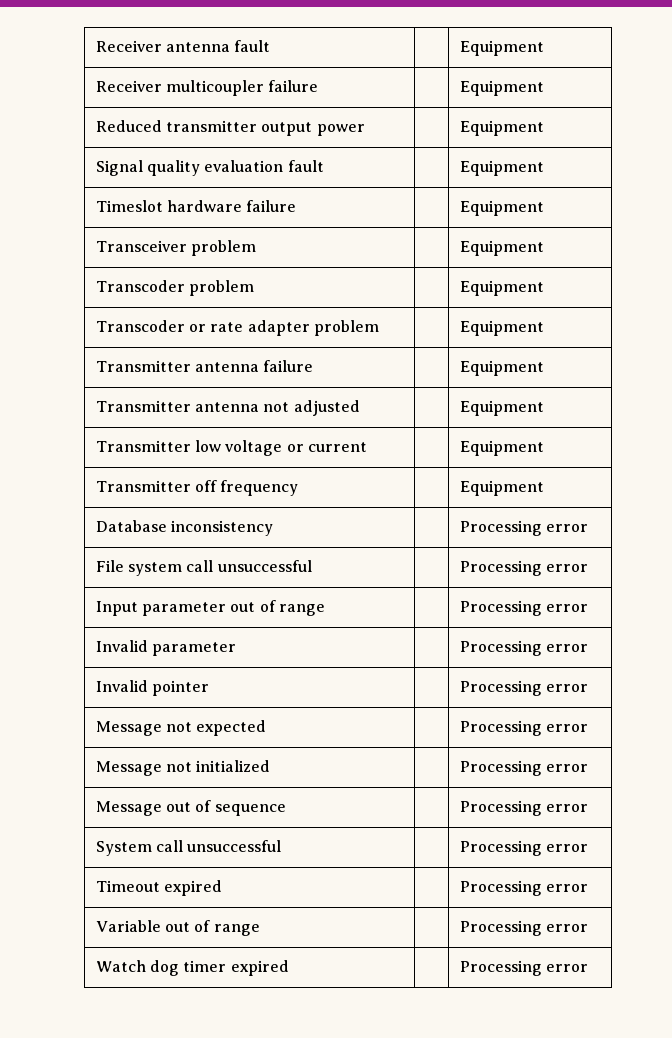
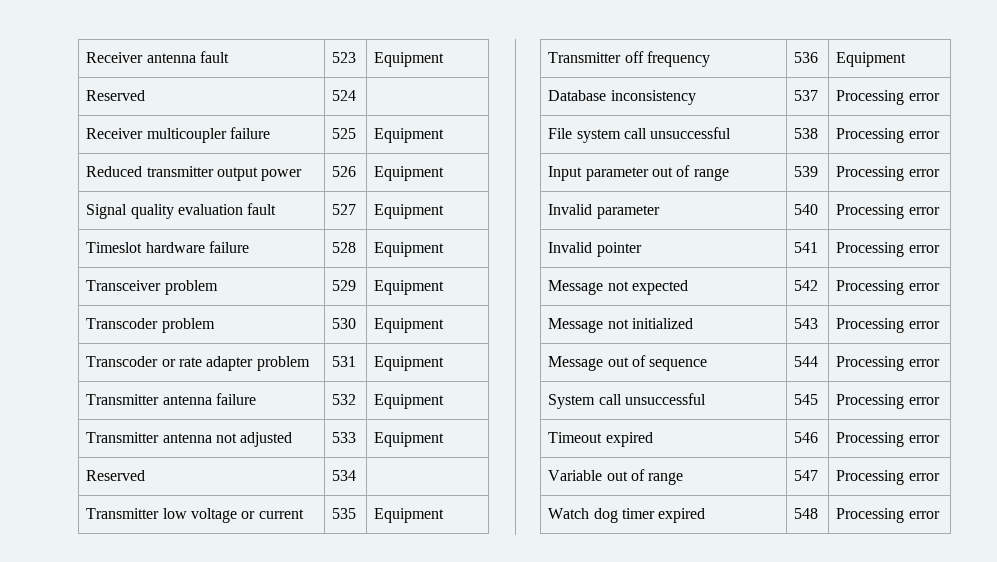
[459,40,544,56] | Equipment -> [332,52,357,63] [374,52,445,67] [86,90,146,101] [332,90,357,101] 523 | Equipment // Reserved | 524 |
(319, 86) none -> [332,128,357,139] 525
(365, 130) none -> [332,166,357,177] 526
(324, 166) none -> [332,204,357,215] 527
(297, 206) none -> [332,242,357,253] 528
(257, 248) none -> [332,280,357,291] 529
(255, 288) none -> [332,318,357,329] 530
(380, 328) none -> [332,356,357,367] 531
(314, 366) none -> [332,394,357,405] 532
[459,400,544,416] | Equipment -> [332,432,357,443] [374,432,445,447] [86,470,146,481] [332,470,357,481] 533 | Equipment // Reserved | 534 |
(368, 447) none -> [332,508,357,519] 535
(299, 488) none -> [794,52,819,63] 536
(274, 528) none -> [794,90,819,101] 537
(312, 566) none -> [794,128,819,139] 538
(326, 610) none -> [794,166,819,177] 539
(237, 649) none -> [794,204,819,215] 540
(210, 688) none -> [794,242,819,253] 541
(267, 728) none -> [794,280,819,291] 542
(271, 766) none -> [794,318,819,329] 543
(286, 810) none -> [794,356,819,367] 544
(282, 846) none -> [794,394,819,405] 545
(223, 888) none -> [794,432,819,443] 546
(260, 930) none -> [794,470,819,481] 547
(289, 968) none -> [794,508,819,519] 548

